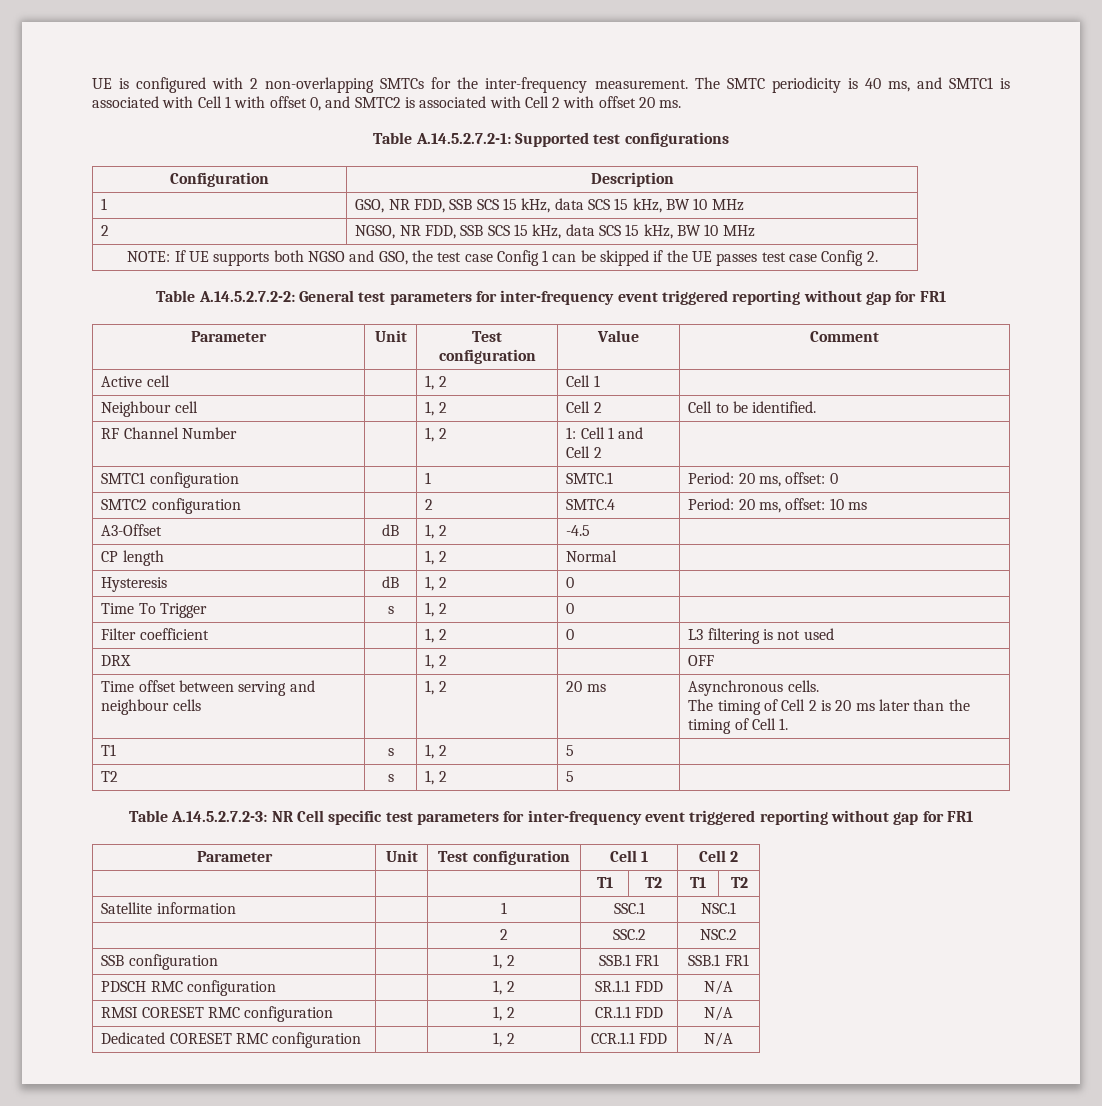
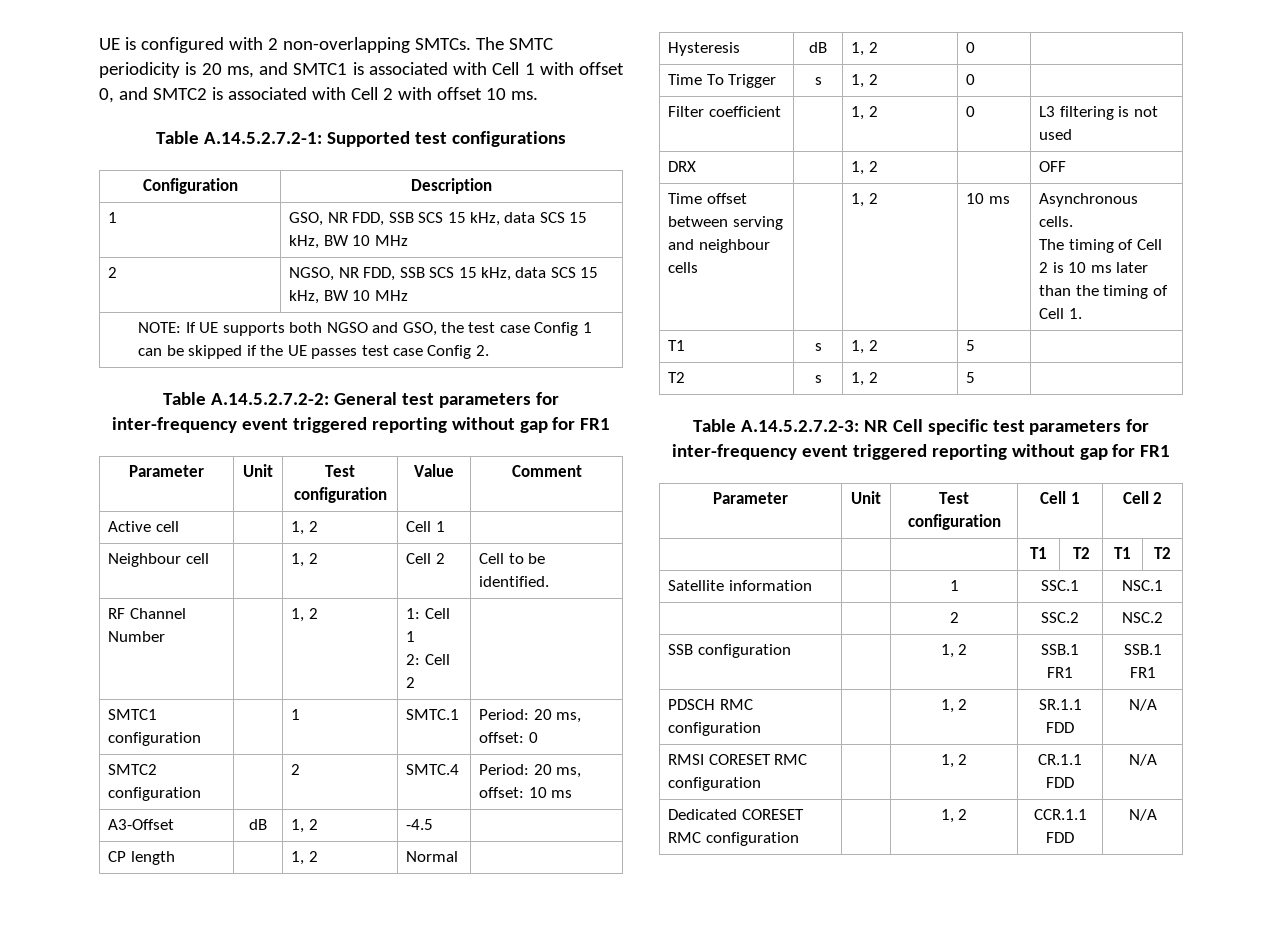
[380,77,688,93] SMTCs for the inter-frequency measurement. -> [414,38,471,50] SMTCs.
[864,78,881,89] 40 -> [201,63,222,75] 20
[639,97,656,108] 20 -> [485,88,506,100] 10
[618,427,644,439] and -> [406,654,421,665] // 2:
[566,681,583,692] 20 -> [966,193,985,204] 10
[835,700,852,711] 20 -> [1068,262,1087,273] 10

